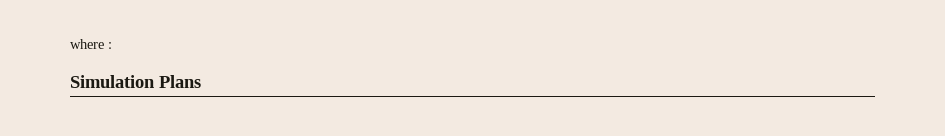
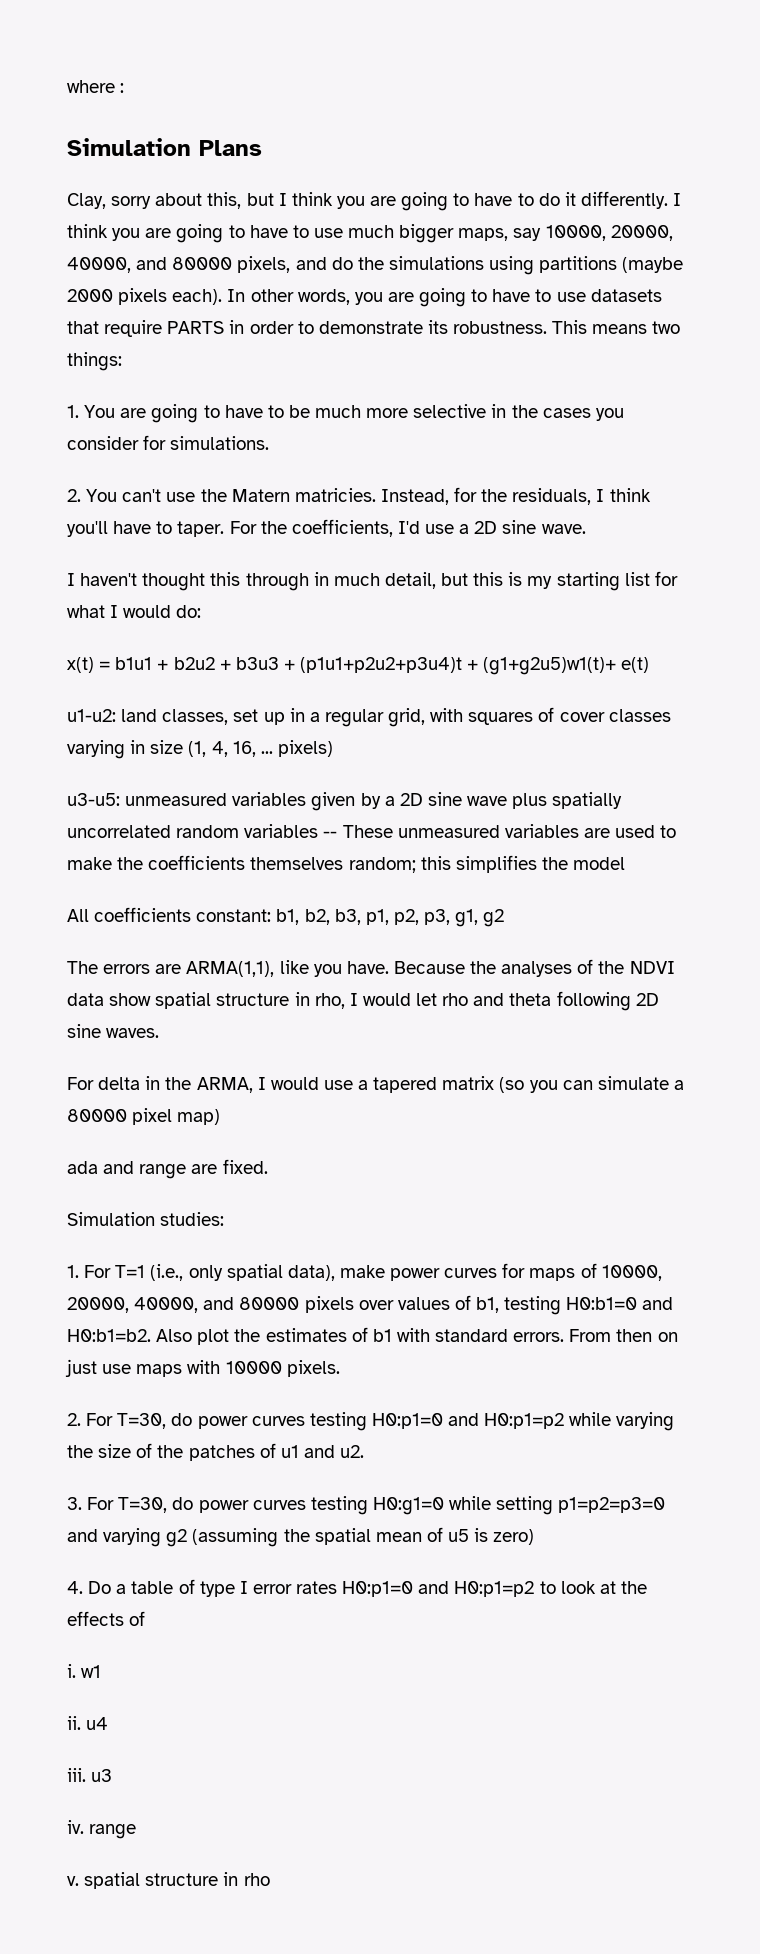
(201, 81) none -> [67,191,682,211] [67,224,673,243] [67,256,684,275] [67,288,662,307] [67,320,681,337] [67,352,122,371] [67,404,624,423] [67,435,270,450] [67,487,651,505] [67,519,586,537] [67,571,678,591] [67,605,202,618] [67,657,650,675] [67,707,671,727] [67,740,333,759] [67,792,623,811] [67,824,677,838] [67,855,626,873] [67,907,505,927] [67,959,675,977] [67,991,659,1011] [67,1024,160,1038] [67,1076,684,1093] [67,1108,221,1125] [67,1159,268,1179] [67,1212,225,1226] [67,1263,662,1281] [67,1295,674,1315] [67,1327,678,1345] [65,1359,340,1377] [67,1412,675,1431] [67,1443,365,1461] [67,1496,666,1515] [67,1527,535,1547] [67,1579,647,1597] [67,1611,146,1626] [67,1664,102,1678] [67,1716,109,1730] [67,1768,113,1782] [67,1820,137,1839] [67,1872,270,1889] // Clay, sorry about this, but I think you are going to have to do it differently. I think you are going to have to use much bigger maps, say 10000, 20000, 40000, and 80000 pixels, and do the simulations using partitions (maybe 2000 pixels each). In other words, you are going to have to use datasets that require PARTS in order to demonstrate its robustness. This means two things: // 1. You are going to have to be much more selective in the cases you consider for simulations. // 2. You can't use the Matern matricies. Instead, for the residuals, I think you'll have to taper. For the coefficients, I'd use a 2D sine wave. // I haven't thought this through in much detail, but this is my starting list for what I would do: // x(t) = b1u1 + b2u2 + b3u3 + (p1u1+p2u2+p3u4)t + (g1+g2u5)w1(t)+ e(t) // u1-u2: land classes, set up in a regular grid, with squares of cover classes varying in size (1, 4, 16, ... pixels) // u3-u5: unmeasured variables given by a 2D sine wave plus spatially uncorrelated random variables -- These unmeasured variables are used to make the coefficients themselves random; this simplifies the model // All coefficients constant: b1, b2, b3, p1, p2, p3, g1, g2 // The errors are ARMA(1,1), like you have. Because the analyses of the NDVI data show spatial structure in rho, I would let rho and theta following 2D sine waves. // For delta in the ARMA, I would use a tapered matrix (so you can simulate a 80000 pixel map) // ada and range are fixed. // Simulation studies: // 1. For T=1 (i.e., only spatial data), make power curves for maps of 10000, 20000, 40000, and 80000 pixels over values of b1, testing H0:b1=0 and H0:b1=b2. Also plot the estimates of b1 with standard errors. From then on just use maps with 10000 pixels. // 2. For T=30, do power curves testing H0:p1=0 and H0:p1=p2 while varying the size of the patches of u1 and u2. // 3. For T=30, do power curves testing H0:g1=0 while setting p1=p2=p3=0 and varying g2 (assuming the spatial mean of u5 is zero) // 4. Do a table of type I error rates H0:p1=0 and H0:p1=p2 to look at the effects of // i. w1 // ii. u4 // iii. u3 // iv. range // v. spatial structure in rho

